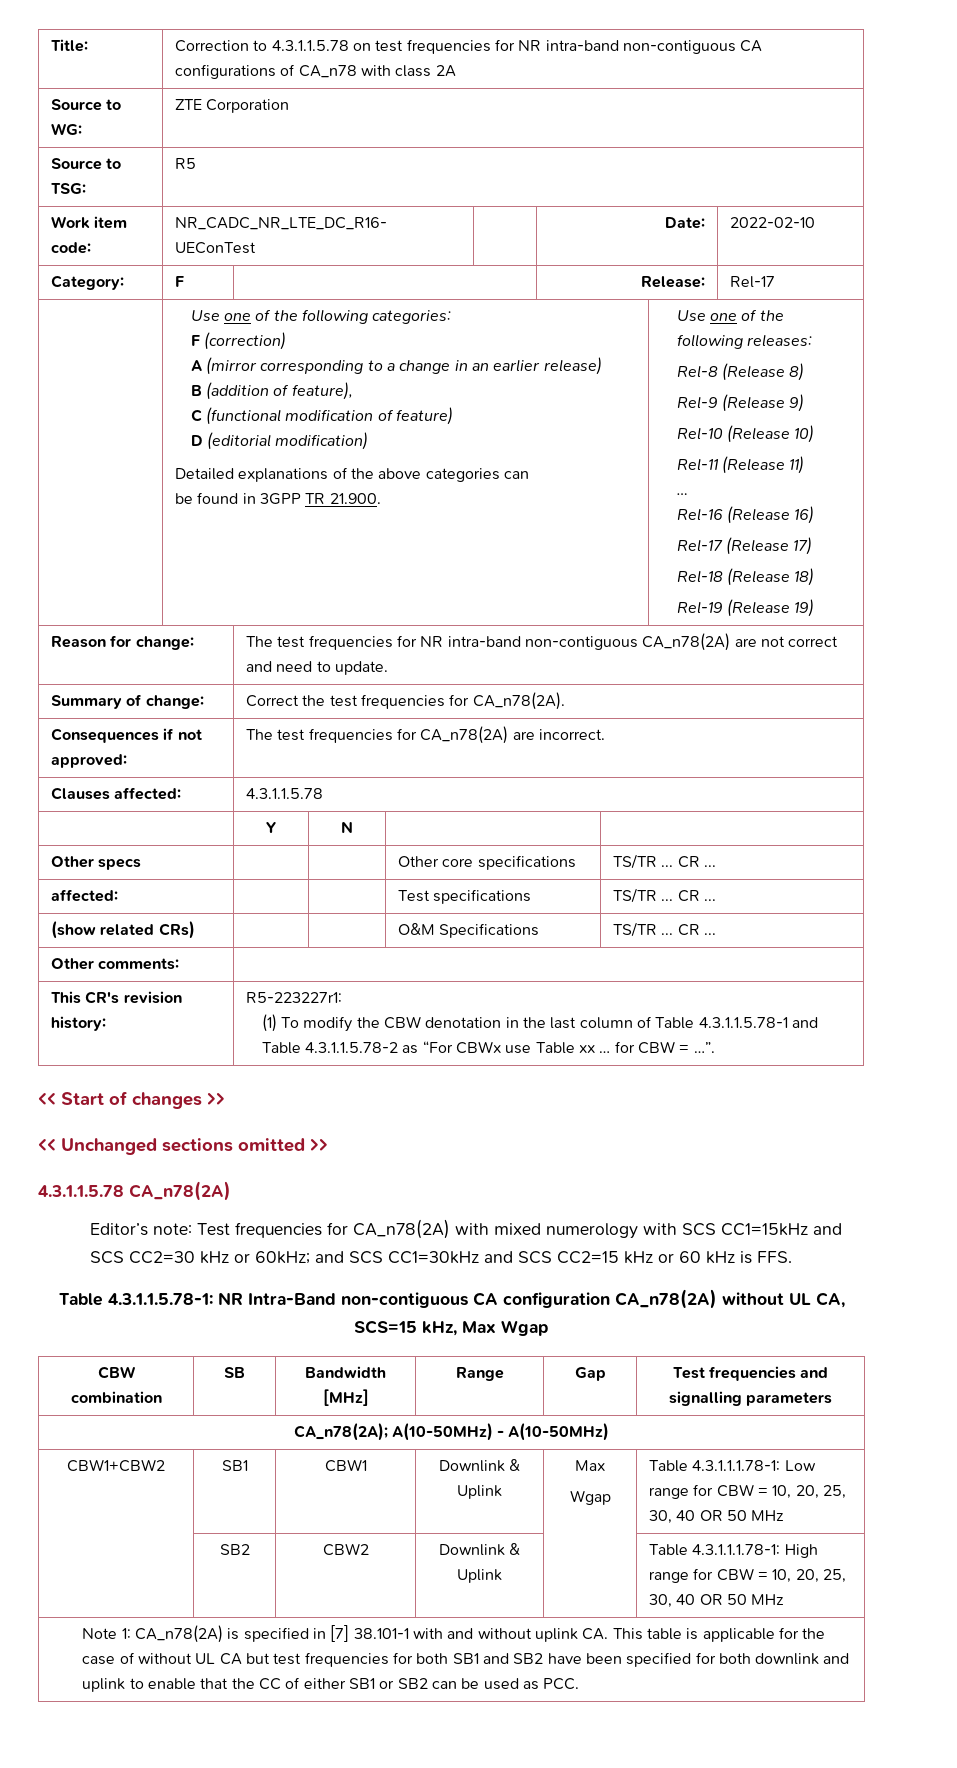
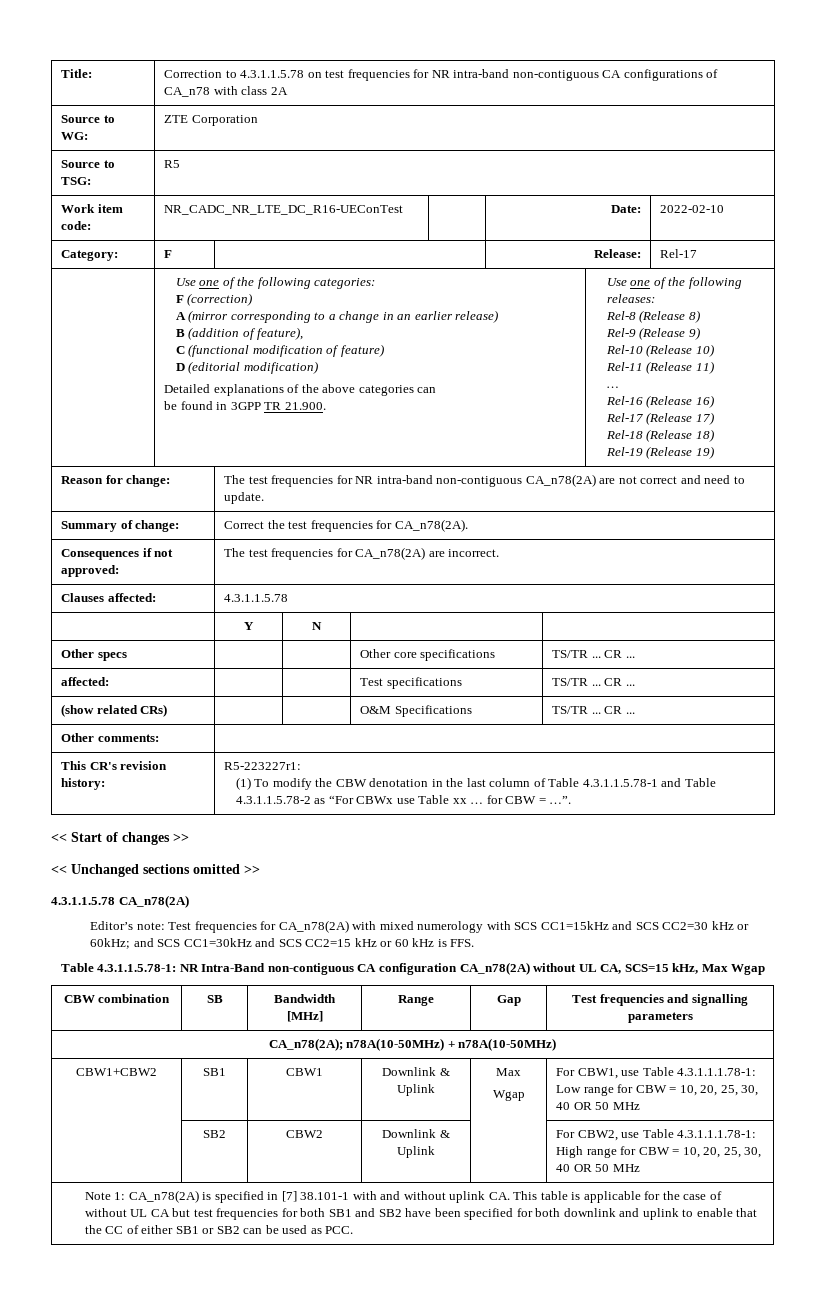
[391,1423,610,1441] A(10-50MHz) - A(10-50MHz) -> [346,1038,557,1051] n78A(10-50MHz) + n78A(10-50MHz)
(611, 1497) none -> [556,1068,640,1079] For CBW1, use
(503, 1576) none -> [556,1130,640,1141] For CBW2, use

